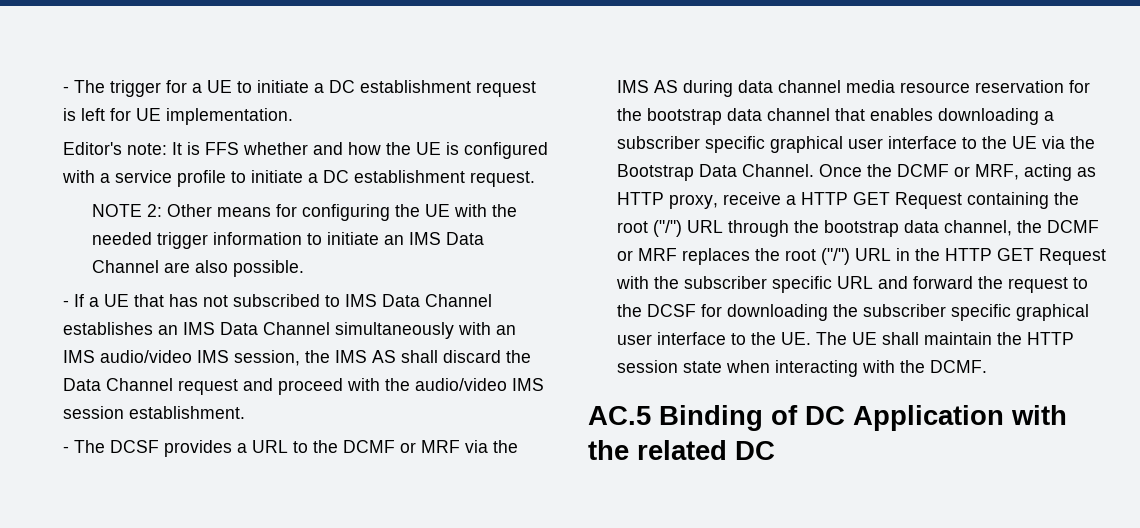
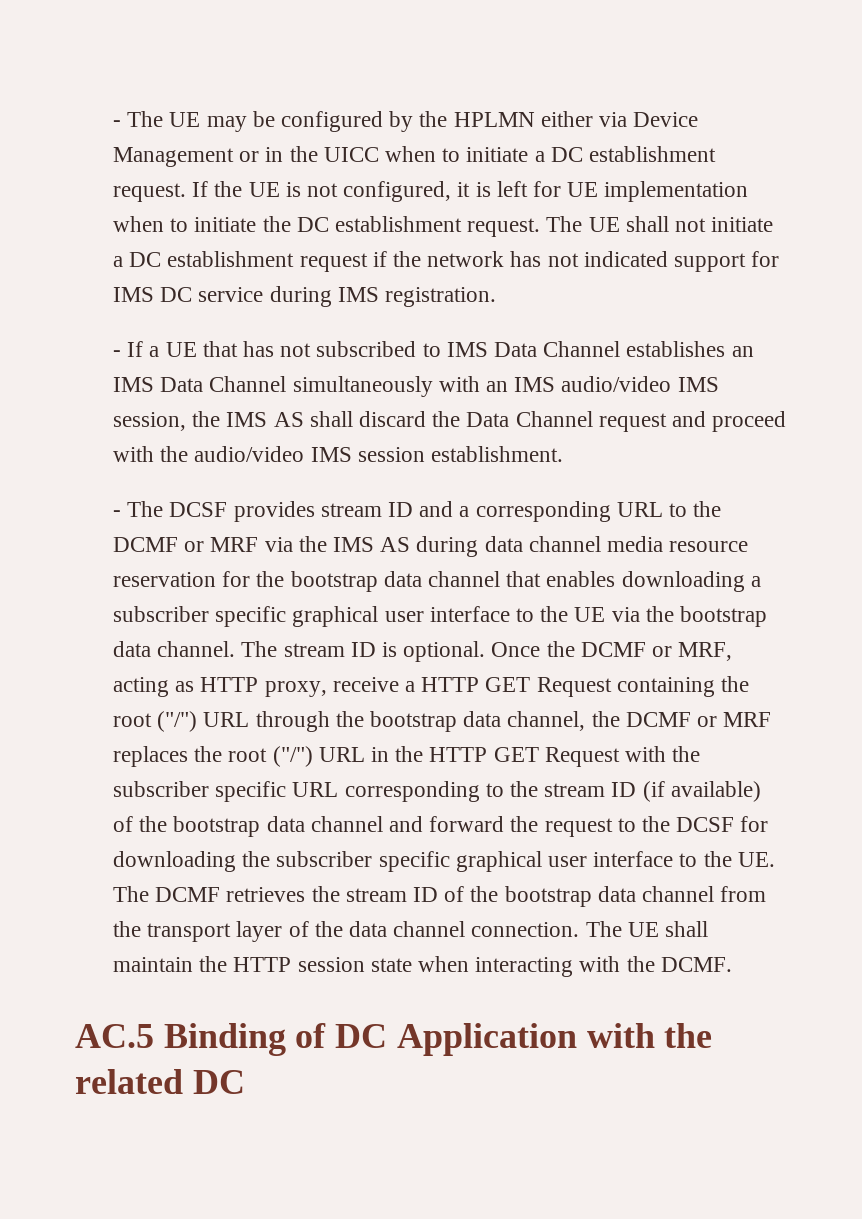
[62,80,536,97] [62,108,293,125] [62,142,548,159] [61,170,226,187] - The trigger for a UE to initiate a DC establishment request is left for UE implementation. // Editor's note: It is FFS whether and how the UE is configured with a service profile -> [112,111,699,132] [112,146,436,167] - The UE may be configured by the HPLMN either via Device Management or in the UICC when
[91,204,517,221] [91,232,484,249] [91,260,304,277] // NOTE 2: Other means for configuring the UE with the needed trigger information to initiate an IMS Data Channel are also possible. -> [192,181,749,202] [112,216,774,237] [112,251,780,272] [112,286,496,307] If the UE is not configured, it is left for UE implementation when to initiate the DC establishment request. The UE shall not initiate a DC establishment request if the network has not indicated support for IMS DC service during IMS registration.
[236,443,247,453] a -> [320,501,611,522] stream ID and a corresponding
[616,164,814,181] Bootstrap Data Channel. -> [680,606,768,627] [112,641,486,662] bootstrap data channel. The stream ID is optional.
(873, 282) none -> [344,781,761,802] [112,816,383,837] corresponding to the stream ID (if available) of the bootstrap data channel
(847, 338) none -> [155,886,767,907] [112,921,622,942] DCMF retrieves the stream ID of the bootstrap data channel from the transport layer of the data channel connection. The

